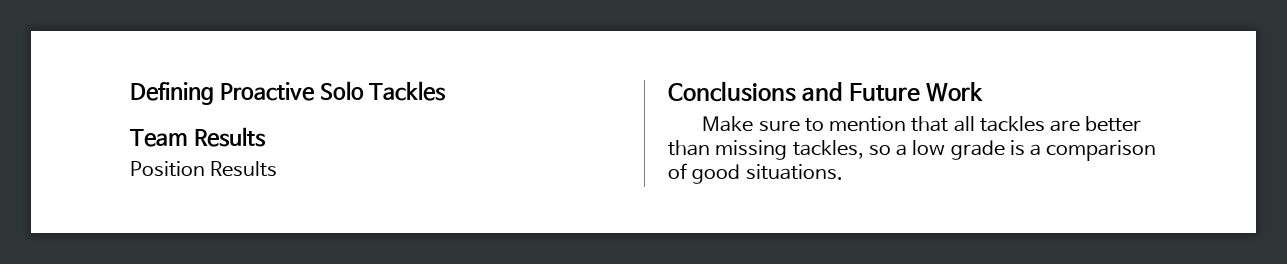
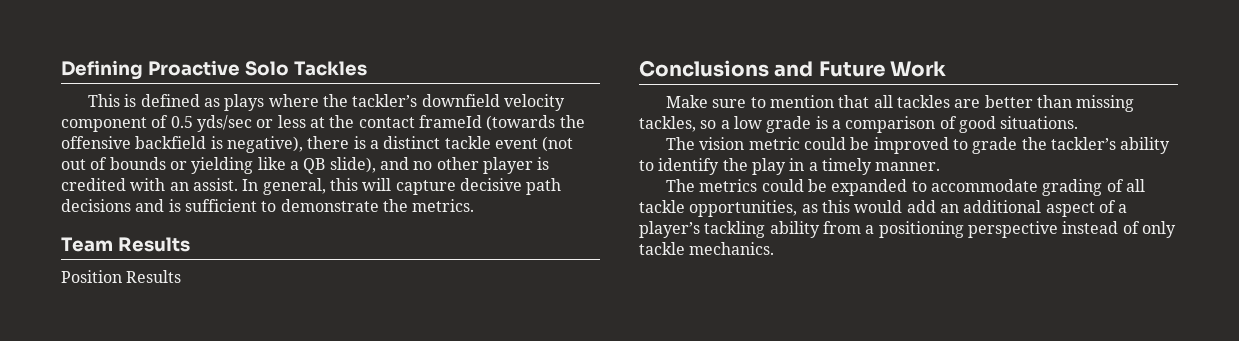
(447, 91) none -> [87,94,565,111] [61,115,585,132] [61,136,574,153] [61,157,550,174] [61,178,562,195] [61,199,475,212] // This is defined as plays where the tackler’s downfield velocity component of 0.5 yds/sec or less at the contact frameId (towards the offensive backfield is negative), there is a distinct tackle event (not out of bounds or yielding like a QB slide), and no other player is credited with an assist. In general, this will capture decisive path decisions and is sufficient to demonstrate the metrics.
(843, 172) none -> [665,137,1171,154] [639,158,941,175] [665,179,1145,196] [639,200,1128,217] [639,221,1176,238] [639,242,775,255] // The vision metric could be improved to grade the tackler’s ability to identify the play in a timely manner. // The metrics could be expanded to accommodate grading of all tackle opportunities, as this would add an additional aspect of a player’s tackling ability from a positioning perspective instead of only tackle mechanics.

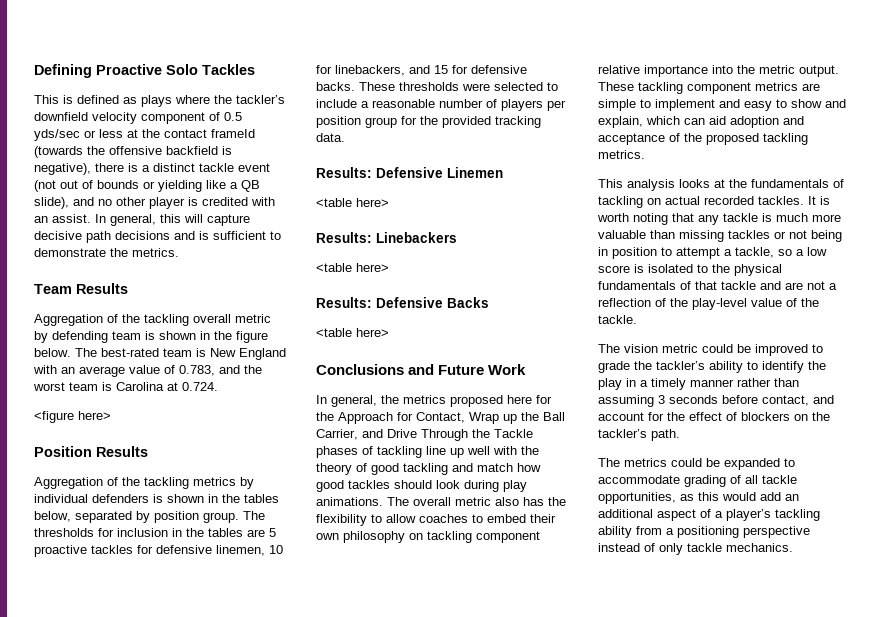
[61,270,182,283] [639,60,947,77] [665,95,1135,112] [639,116,1079,133] Position Results // Conclusions and Future Work // Make sure to mention that all tackles are better than missing tackles, so a low grade is a comparison of good situations. -> [34,314,271,326] [34,331,268,343] [34,348,286,360] [33,365,262,377] [33,382,218,391] [34,411,111,423] [34,446,148,457] [34,477,254,489] [34,494,279,503] [34,511,265,523] [34,528,276,537] [34,545,283,557] [316,65,527,76] [316,82,558,91] [316,99,566,111] [316,116,541,128] [316,133,345,142] [316,167,503,178] [316,198,389,207] [316,232,457,243] [316,263,389,272] [316,297,489,308] [316,328,389,337] [316,364,527,375] [316,395,552,407] [316,412,565,424] [316,429,533,441] [316,446,539,458] [316,463,541,475] [316,480,527,492] [316,497,566,506] [316,514,556,526] [316,531,540,543] [598,65,839,77] [598,82,820,94] [598,99,846,111] [598,116,804,128] [598,133,808,145] [598,150,645,159] [598,179,844,191] [598,196,830,208] [597,213,841,225] [598,230,842,242] [598,247,827,259] [598,264,782,276] [598,281,837,290] [598,298,819,310] [598,315,637,324] Aggregation of the tackling overall metric by defending team is shown in the figure below. The best-rated team is New England with an average value of 0.783, and the worst team is Carolina at 0.724. // <figure here> // Position Results // Aggregation of the tackling metrics by individual defenders is shown in the tables below, separated by position group. The thresholds for inclusion in the tables are 5 proactive tackles for defensive linemen, 10 for linebackers, and 15 for defensive backs. These thresholds were selected to include a reasonable number of players per position group for the provided tracking data. // Results: Defensive Linemen // <table here> // Results: Linebackers // <table here> // Results: Defensive Backs // <table here> // Conclusions and Future Work // In general, the metrics proposed here for the Approach for Contact, Wrap up the Ball Carrier, and Drive Through the Tackle phases of tackling line up well with the theory of good tackling and match how good tackles should look during play animations. The overall metric also has the flexibility to allow coaches to embed their own philosophy on tackling component relative importance into the metric output. These tackling component metrics are simple to implement and easy to show and explain, which can aid adoption and acceptance of the proposed tackling metrics. // This analysis looks at the fundamentals of tackling on actual recorded tackles. It is worth noting that any tackle is much more valuable than missing tackles or not being in position to attempt a tackle, so a low score is isolated to the physical fundamentals of that tackle and are not a reflection of the play-level value of the tackle.
[875,162,941,171] manner. -> [690,378,799,387] [598,395,834,407] [598,412,830,421] [598,429,680,441] manner rather than assuming 3 seconds before contact, and account for the effect of blockers on the tackler’s path.

